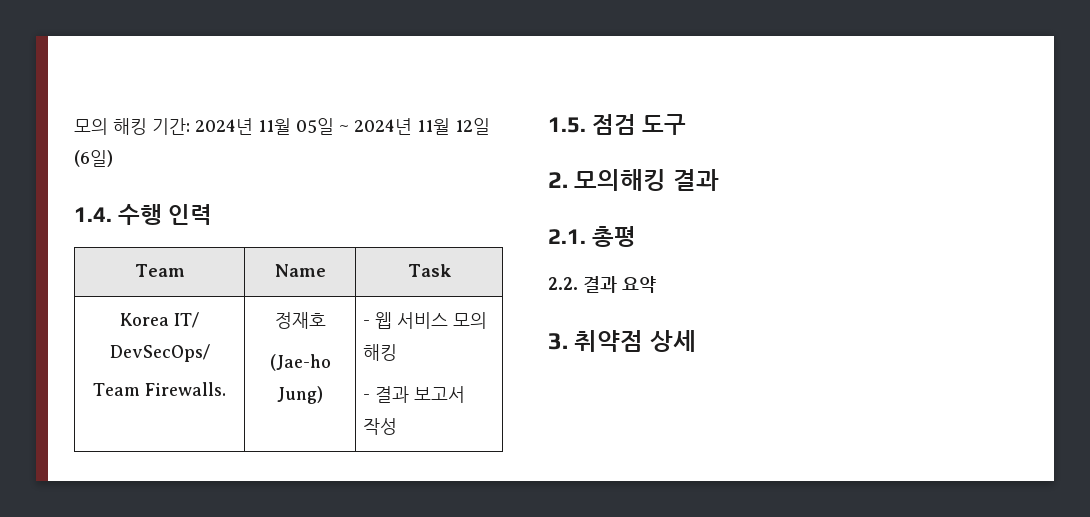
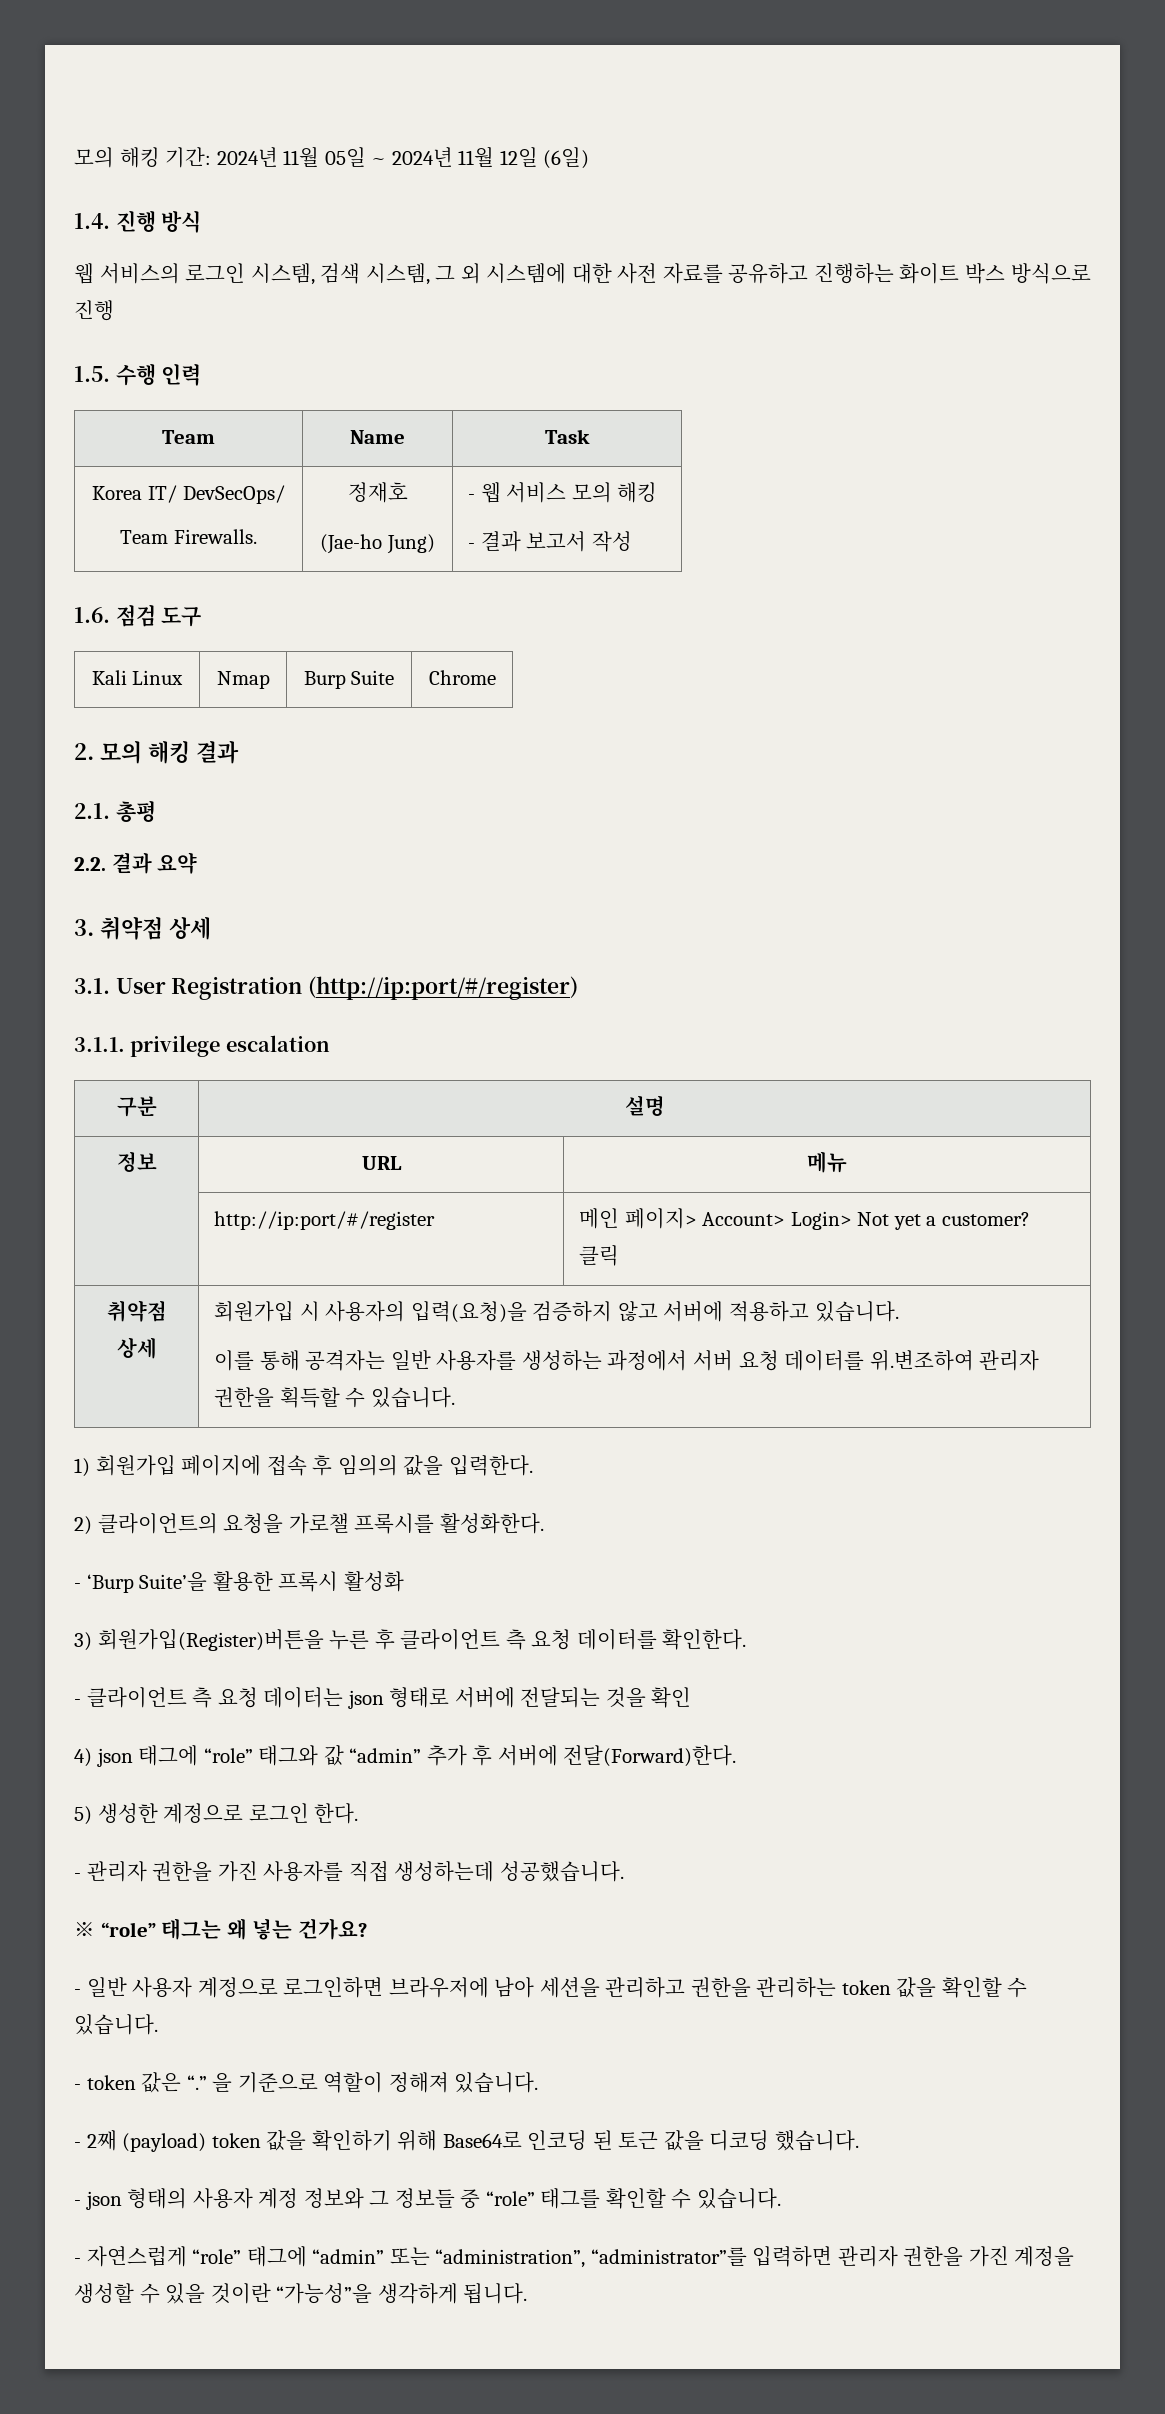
(112, 214) none -> [115,210,202,233] [74,263,1091,285] [74,300,114,321] [74,366,110,382] 진행 방식 // 웹 서비스의 로그인 시스템, 검색 시스템, 그 외 시스템에 대한 사전 자료를 공유하고 진행하는 화이트 박스 방식으로 진행 // 1.5.
[548,117,586,133] 1.5. -> [74,607,110,623] 1.6.
(687, 124) none -> [91,670,184,685] [216,671,270,689] [303,670,395,689] [428,670,496,685] // Kali Linux | Nmap | Burp Suite | Chrome
[574,169,667,191] 모의해킹 -> [100,741,190,764] 모의 해킹
(696, 341) none -> [74,976,579,1000] [74,1035,330,1057] [116,1096,157,1117] [624,1095,665,1116] [116,1151,157,1172] [361,1156,402,1170] [807,1151,847,1173] [214,1211,436,1230] [579,1208,1030,1230] [579,1245,620,1266] [106,1300,167,1322] [116,1337,157,1359] [214,1301,899,1323] [214,1350,1040,1371] [214,1387,455,1408] [74,1455,533,1477] [74,1513,544,1535] [74,1571,404,1593] [74,1629,747,1651] [74,1687,692,1709] [74,1745,737,1767] [74,1803,359,1825] [74,1861,624,1882] [74,1918,367,1940] [74,1977,1028,1998] [74,2014,158,2035] [74,2072,539,2093] [74,2130,859,2152] [74,2188,781,2210] [74,2246,1075,2268] [74,2283,528,2304] // 3.1. User Registration (http://ip:port/#/register) // 3.1.1. privilege escalation // 구분 | 설명 // 정보 | URL | 메뉴 // | http://ip:port/#/register | 메인 페이지> Account> Login> Not yet a customer? 클릭 // 취약점 상세 | 회원가입 시 사용자의 입력(요청)을 검증하지 않고 서버에 적용하고 있습니다. // 이를 통해 공격자는 일반 사용자를 생성하는 과정에서 서버 요청 데이터를 위.변조하여 관리자 권한을 획득할 수 있습니다. // 1) 회원가입 페이지에 접속 후 임의의 값을 입력한다. // 2) 클라이언트의 요청을 가로챌 프록시를 활성화한다. // - ‘Burp Suite’을 활용한 프록시 활성화 // 3) 회원가입(Register)버튼을 누른 후 클라이언트 측 요청 데이터를 확인한다. // - 클라이언트 측 요청 데이터는 json 형태로 서버에 전달되는 것을 확인 // 4) json 태그에 “role” 태그와 값 “admin” 추가 후 서버에 전달(Forward)한다. // 5) 생성한 계정으로 로그인 한다. // - 관리자 권한을 가진 사용자를 직접 생성하는데 성공했습니다. // ※ “role” 태그는 왜 넣는 건가요? // - 일반 사용자 계정으로 로그인하면 브라우저에 남아 세션을 관리하고 권한을 관리하는 token 값을 확인할 수 있습니다. // - token 값은 “.” 을 기준으로 역할이 정해져 있습니다. // - 2째 (payload) token 값을 확인하기 위해 Base64로 인코딩 된 토근 값을 디코딩 했습니다. // - json 형태의 사용자 계정 정보와 그 정보들 중 “role” 태그를 확인할 수 있습니다. // - 자연스럽게 “role” 태그에 “admin” 또는 “administration”, “administrator”를 입력하면 관리자 권한을 가진 계정을 생성할 수 있을 것이란 “가능성”을 생각하게 됩니다.

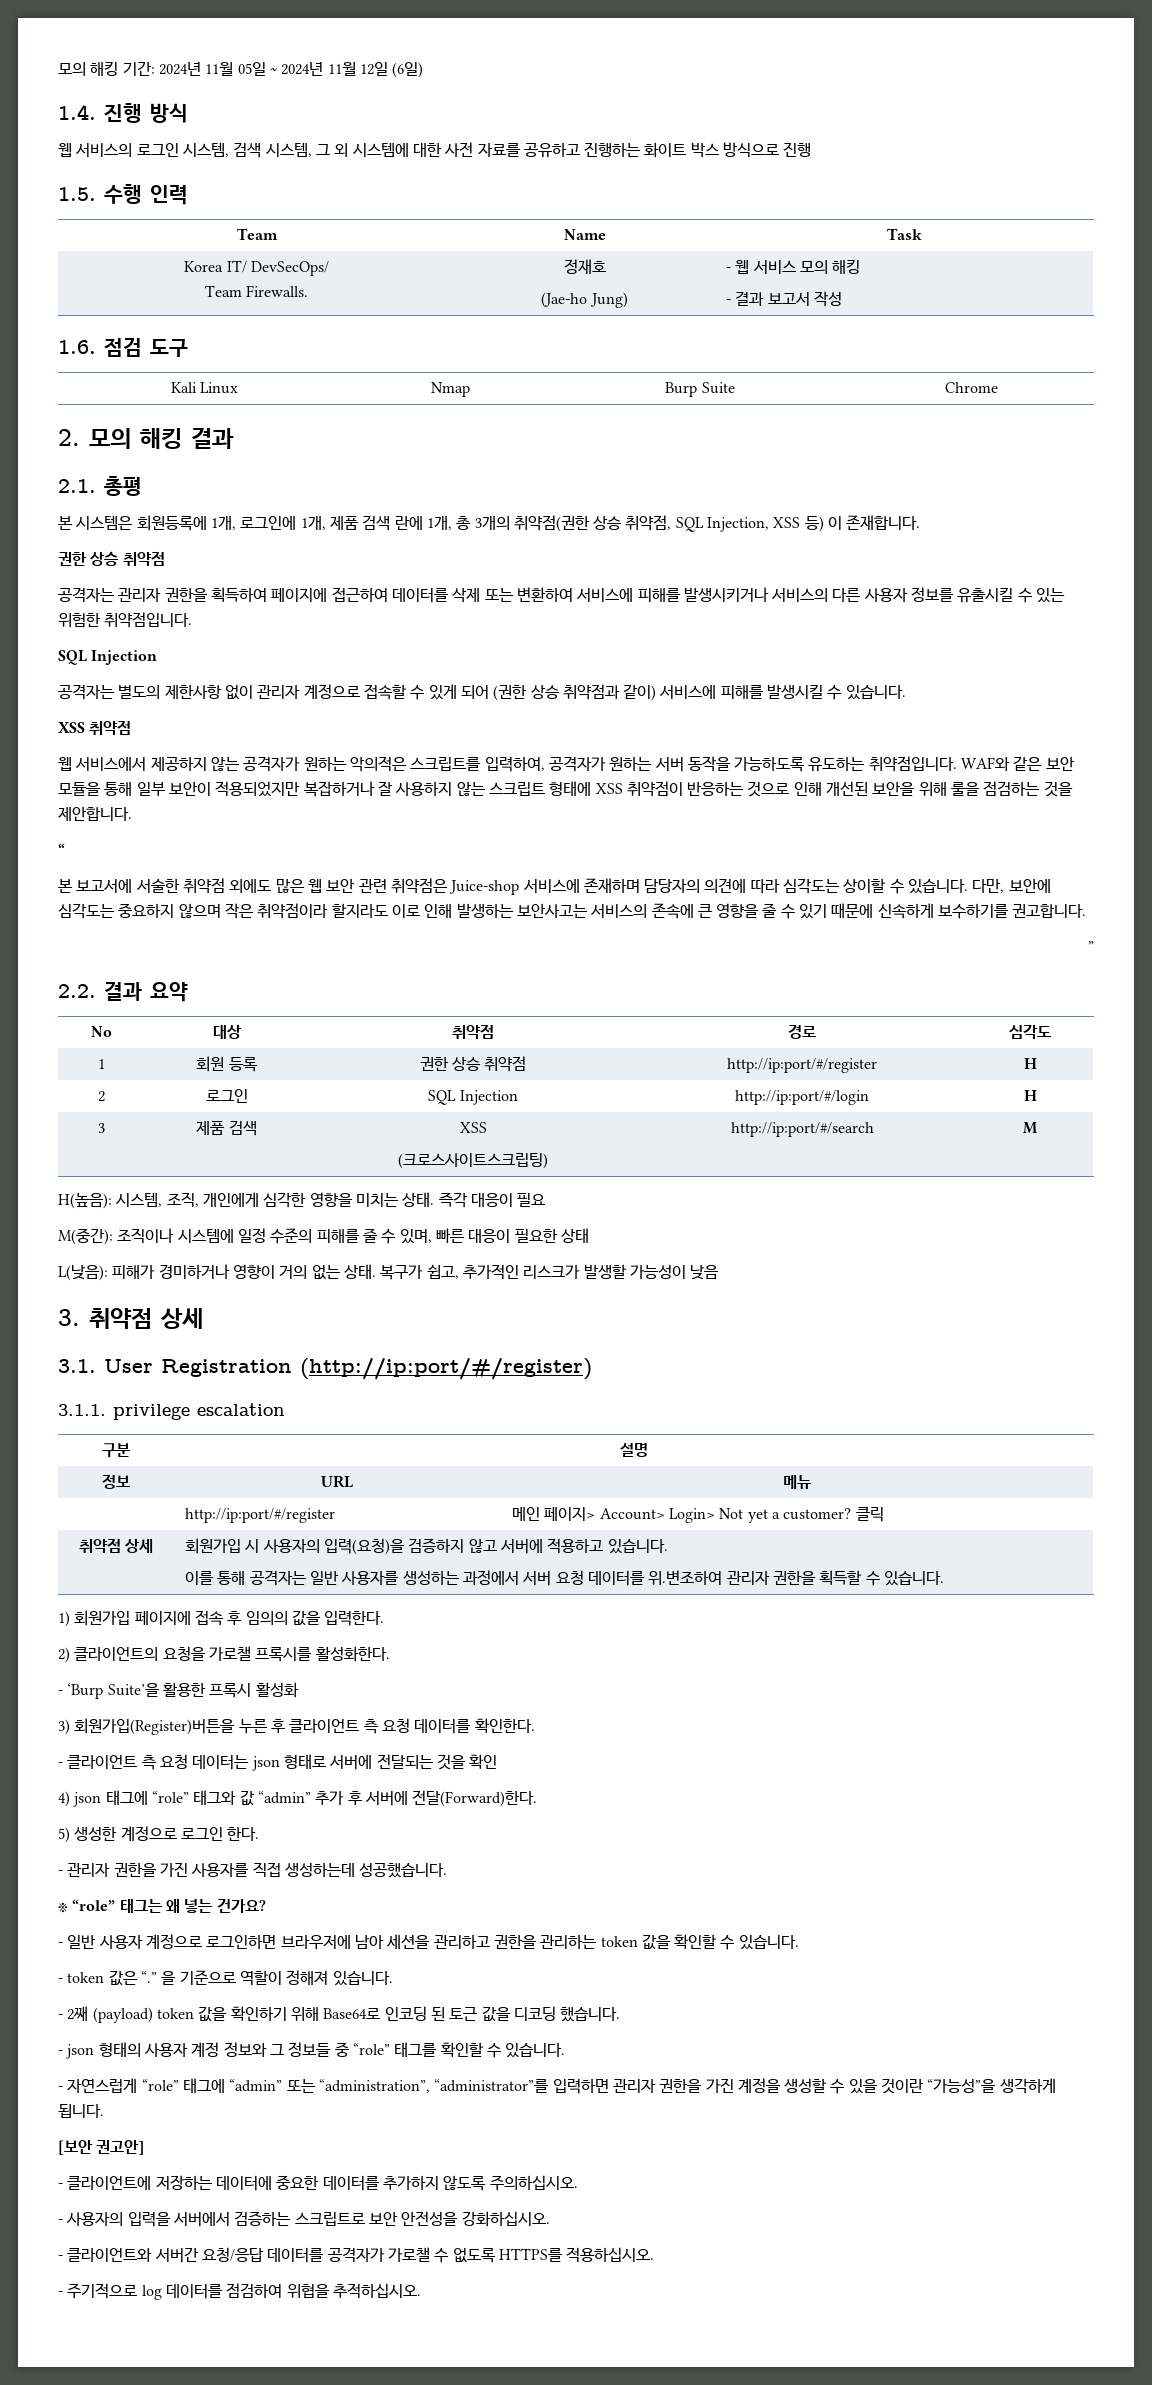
[74,852,198,874] 2.2. 결과 요약 -> [58,515,921,532] [58,551,165,566] [58,587,1066,603] [58,612,193,628] [58,650,158,665] [58,684,906,701] [58,720,132,735] [58,756,1075,772] [58,781,1073,797] [58,806,132,821] [58,843,65,855] [58,878,1051,895] [58,903,1087,919] [1088,941,1094,952] [58,981,188,1002] [91,1026,112,1037] [212,1025,242,1039] [452,1024,494,1039] [788,1024,816,1039] [1009,1024,1052,1039] [98,1059,105,1069] [196,1056,258,1072] [419,1056,527,1072] [727,1058,877,1073] [1023,1058,1037,1069] [98,1091,105,1102] [205,1089,248,1103] [428,1090,518,1105] [735,1090,869,1105] [1023,1090,1037,1101] [98,1123,105,1133] [196,1120,257,1136] [459,1122,487,1133] [398,1153,548,1169] [730,1122,874,1137] [1023,1122,1038,1134] [58,1192,546,1209] [58,1228,589,1245] [58,1264,720,1281] 본 시스템은 회원등록에 1개, 로그인에 1개, 제품 검색 란에 1개, 총 3개의 취약점(권한 상승 취약점, SQL Injection, XSS 등) 이 존재합니다. // 권한 상승 취약점 // 공격자는 관리자 권한을 획득하여 페이지에 접근하여 데이터를 삭제 또는 변환하여 서비스에 피해를 발생시키거나 서비스의 다른 사용자 정보를 유출시킬 수 있는 위험한 취약점입니다. // SQL Injection // 공격자는 별도의 제한사항 없이 관리자 계정으로 접속할 수 있게 되어 (권한 상승 취약점과 같이) 서비스에 피해를 발생시킬 수 있습니다. // XSS 취약점 // 웹 서비스에서 제공하지 않는 공격자가 원하는 악의적은 스크립트를 입력하여, 공격자가 원하는 서버 동작을 가능하도록 유도하는 취약점입니다. WAF와 같은 보안 모듈을 통해 일부 보안이 적용되었지만 복잡하거나 잘 사용하지 않는 스크립트 형태에 XSS 취약점이 반응하는 것으로 인해 개선된 보안을 위해 룰을 점검하는 것을 제안합니다. // “ // 본 보고서에 서술한 취약점 외에도 많은 웹 보안 관련 취약점은 Juice-shop 서비스에 존재하며 담당자의 의견에 따라 심각도는 상이할 수 있습니다. 다만, 보안에 심각도는 중요하지 않으며 작은 취약점이라 할지라도 이로 인해 발생하는 보안사고는 서비스의 존속에 큰 영향을 줄 수 있기 때문에 신속하게 보수하기를 권고합니다. // ” // 2.2. 결과 요약 // No | 대상 | 취약점 | 경로 | 심각도 // 1 | 회원 등록 | 권한 상승 취약점 | http://ip:port/#/register | H // 2 | 로그인 | SQL Injection | http://ip:port/#/login | H // 3 | 제품 검색 | XSS // (크로스사이트스크립팅) | http://ip:port/#/search | M // H(높음): 시스템, 조직, 개인에게 심각한 영향을 미치는 상태. 즉각 대응이 필요 // M(중간): 조직이나 시스템에 일정 수준의 피해를 줄 수 있며, 빠른 대응이 필요한 상태 // L(낮음): 피해가 경미하거나 영향이 거의 없는 상태. 복구가 쉽고, 추가적인 리스크가 발생할 가능성이 낮음
(528, 2293) none -> [58,2140,145,2155] [58,2175,578,2191] [58,2211,550,2227] [58,2247,655,2263] [58,2283,421,2300] // [보안 권고안] // - 클라이언트에 저장하는 데이터에 중요한 데이터를 추가하지 않도록 주의하십시오. // - 사용자의 입력을 서버에서 검증하는 스크립트로 보안 안전성을 강화하십시오. // - 클라이언트와 서버간 요청/응답 데이터를 공격자가 가로챌 수 없도록 HTTPS를 적용하십시오. // - 주기적으로 log 데이터를 점검하여 위협을 추적하십시오.

